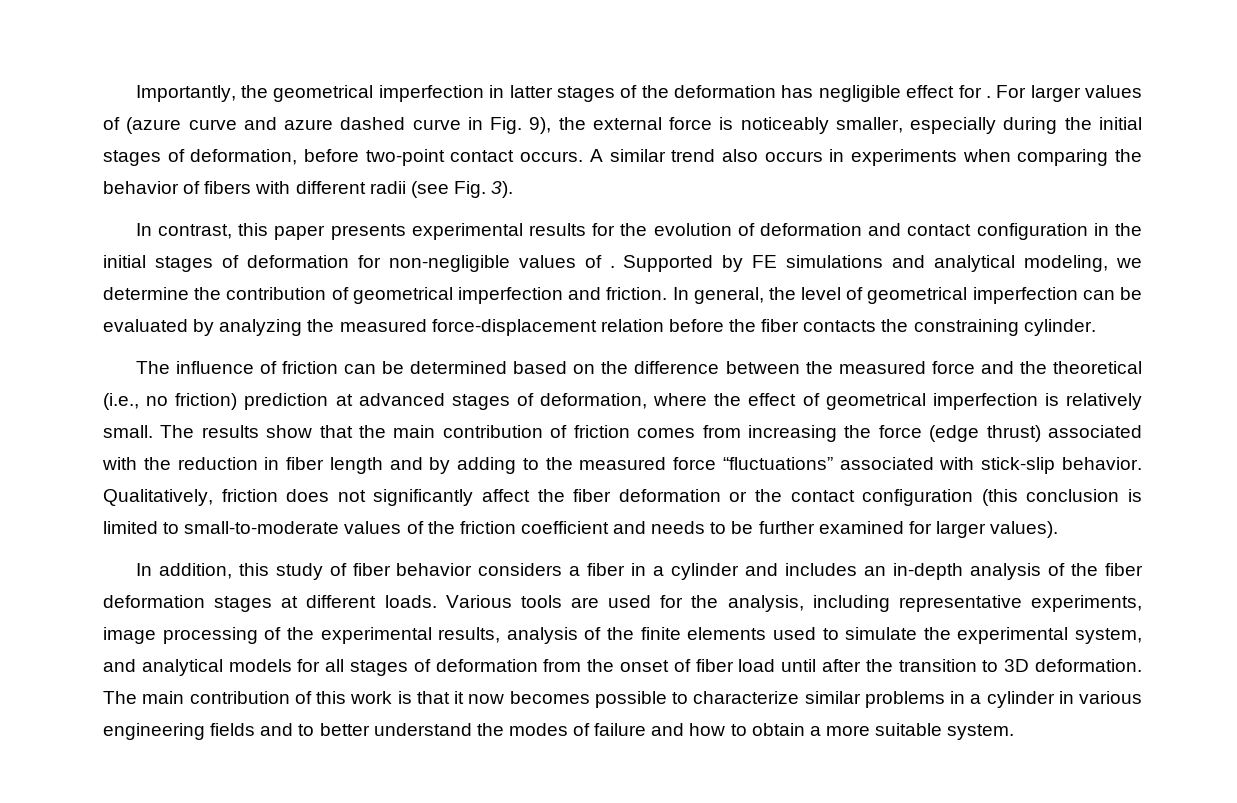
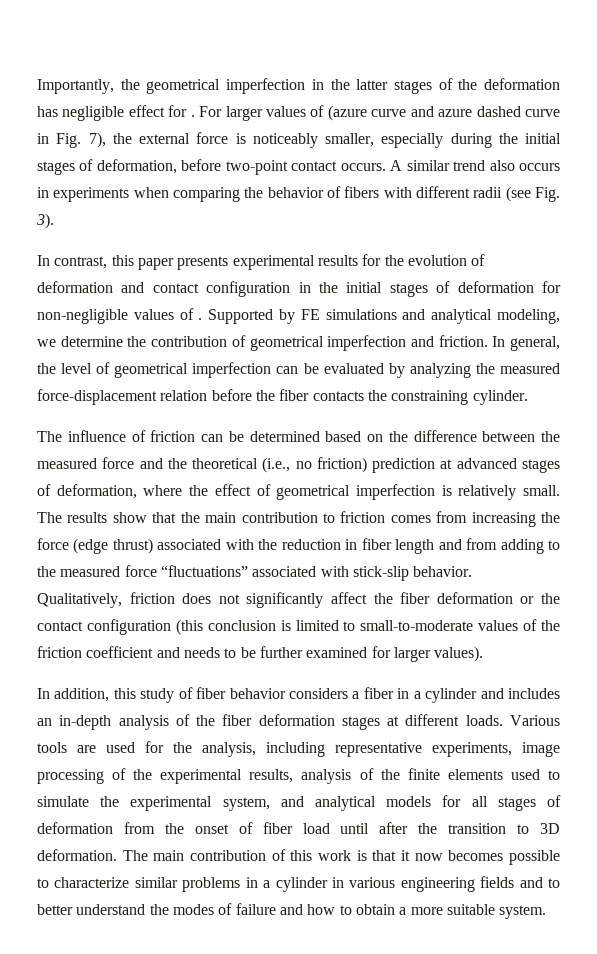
(505, 91) none -> [330,79,350,90] the
[529,117,552,134] 9), -> [88,132,106,148] 7),
[550,425,568,438] of -> [322,513,335,523] to
[429,457,451,474] by -> [466,538,498,550] from

